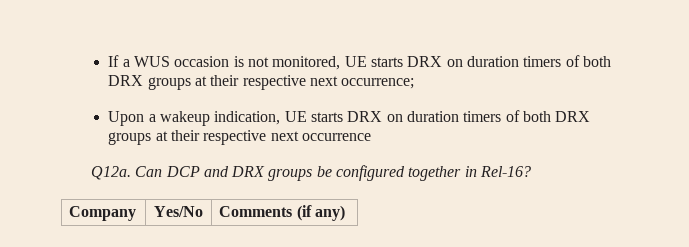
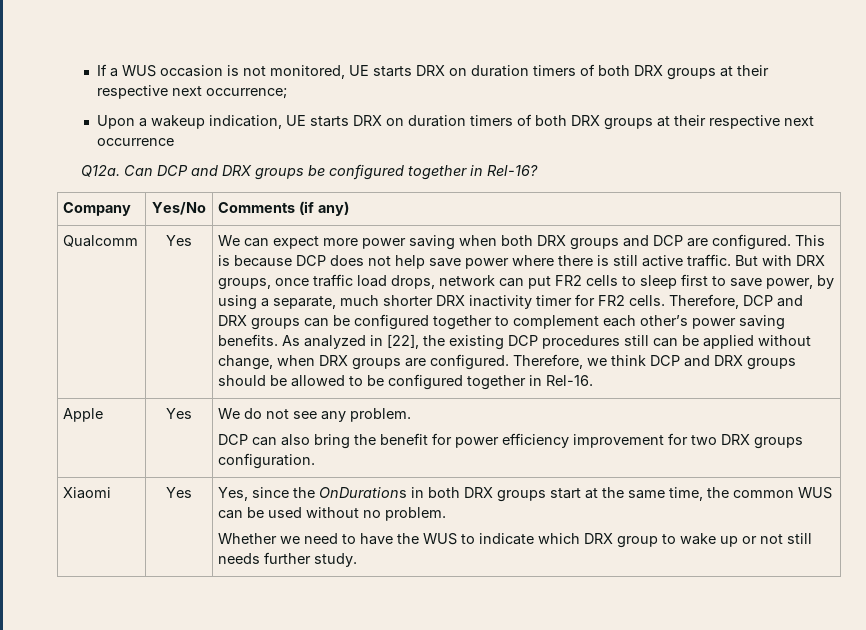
(345, 213) none -> [63,235,139,247] [166,235,192,246] [218,234,826,250] [218,254,826,269] [218,274,835,290] [218,294,804,310] [218,314,786,330] [218,334,812,350] [218,354,797,370] [218,374,594,390] [63,408,104,422] [166,408,192,419] [218,408,412,422] [218,433,804,449] [218,453,316,469] [63,487,112,499] [166,487,192,498] [218,487,833,502] [218,507,447,521] [218,533,813,548] [218,552,358,567] // Qualcomm | Yes | We can expect more power saving when both DRX groups and DCP are configured. This is because DCP does not help save power where there is still active traffic. But with DRX groups, once traffic load drops, network can put FR2 cells to sleep first to save power, by using a separate, much shorter DRX inactivity timer for FR2 cells. Therefore, DCP and DRX groups can be configured together to complement each other’s power saving benefits. As analyzed in [22], the existing DCP procedures still can be applied without change, when DRX groups are configured. Therefore, we think DCP and DRX groups should be allowed to be configured together in Rel-16. // Apple | Yes | We do not see any problem. // DCP can also bring the benefit for power efficiency improvement for two DRX groups configuration. // Xiaomi | Yes | Yes, since the OnDurations in both DRX groups start at the same time, the common WUS can be used without no problem. // Whether we need to have the WUS to indicate which DRX group to wake up or not still needs further study.

